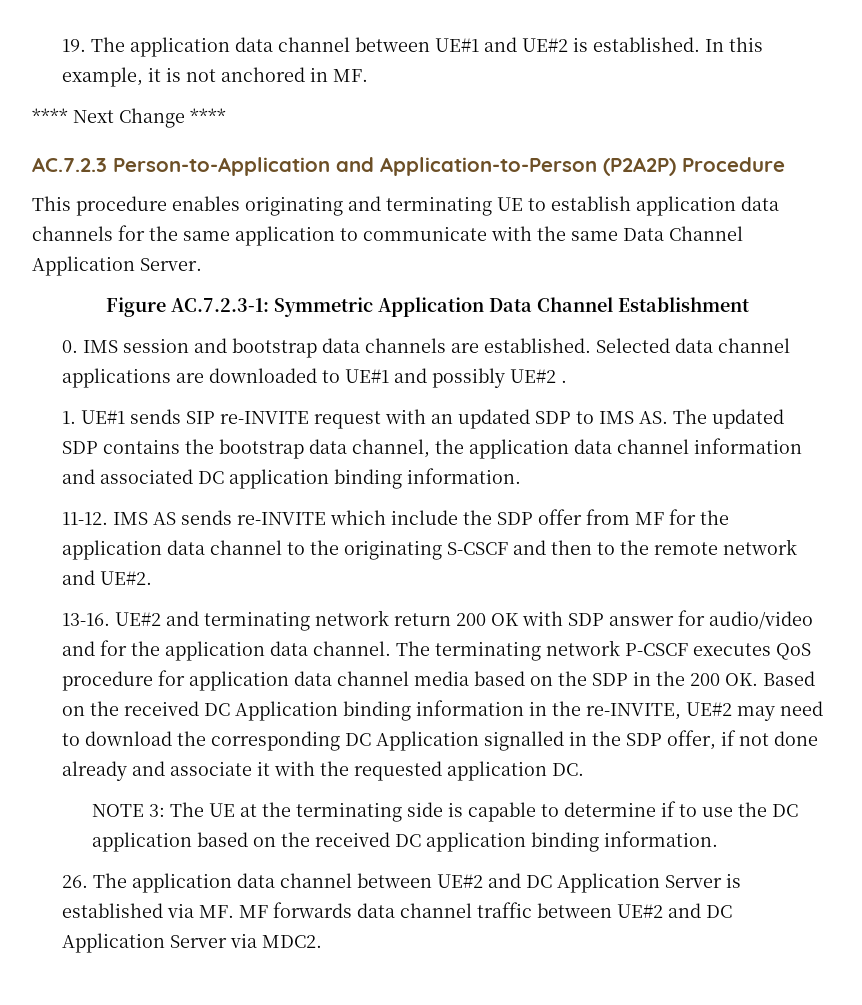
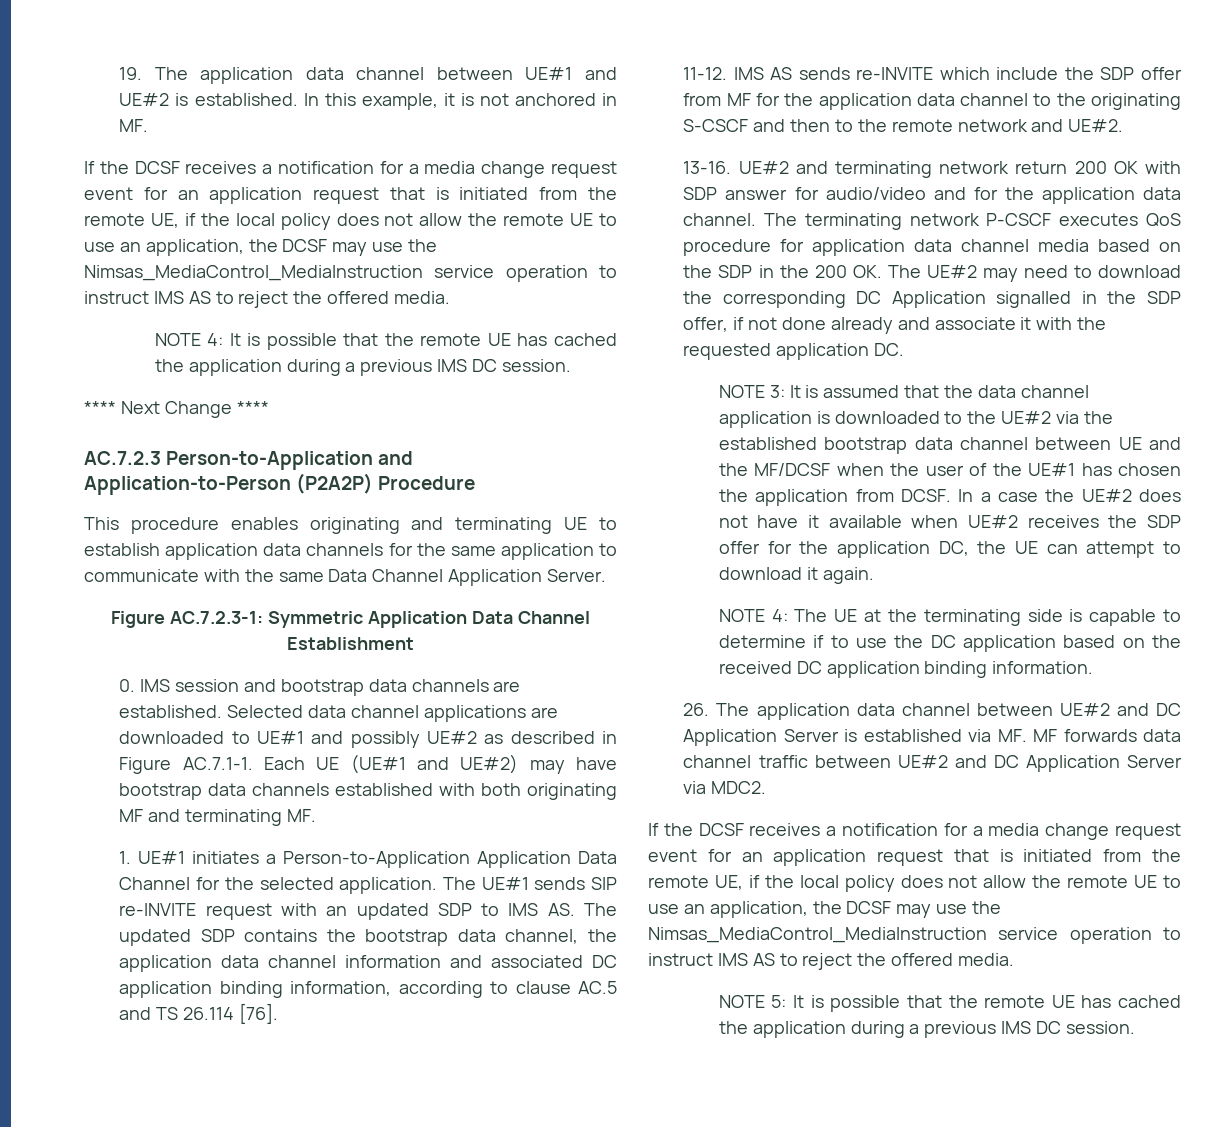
(368, 75) none -> [84,161,617,178] [84,187,617,204] [84,213,618,230] [84,239,438,256] [84,265,617,282] [84,291,451,308] [154,333,617,350] [154,359,571,376] // If the DCSF receives a notification for a media change request event for an application request that is initiated from the remote UE, if the local policy does not allow the remote UE to use an application, the DCSF may use the Nimsas_MediaControl_MediaInstruction service operation to instruct IMS AS to reject the offered media. // NOTE 4: It is possible that the remote UE has cached the application during a previous IMS DC session.
[560,380,567,383] [61,411,76,424] . // 1. -> [484,731,618,744] [119,754,617,774] [119,783,617,800] [119,809,316,826] [119,851,617,868] [119,877,476,894] as described in Figure AC.7.1-1. Each UE (UE#1 and UE#2) may have bootstrap data channels established with both originating MF and terminating MF. // 1. UE#1 initiates a Person-to-Application Application Data Channel for the selected application. The
[406,468,521,484] information. -> [290,981,617,998] [119,1003,278,1024] information, according to clause AC.5 and TS 26.114 [76].
[762,671,815,686] [61,700,681,721] Based on the received DC Application binding information in the re-INVITE, -> [887,265,921,278] The
(165, 810) none -> [789,385,1089,398] [718,411,1113,428] [718,437,1181,454] [718,463,1181,476] [718,489,1181,506] [718,515,1181,528] [718,541,1181,558] [718,567,874,584] [718,609,788,622] It is assumed that the data channel application is downloaded to the UE#2 via the established bootstrap data channel between UE and the MF/DCSF when the user of the UE#1 has chosen the application from DCSF. In a case the UE#2 does not have it available when UE#2 receives the SDP offer for the application DC, the UE can attempt to download it again. // NOTE 4:
(322, 941) none -> [648,823,1181,840] [648,849,1181,866] [648,875,1181,892] [648,901,1002,918] [648,927,1181,944] [648,953,1015,970] [718,995,1181,1012] [718,1021,1135,1038] // If the DCSF receives a notification for a media change request event for an application request that is initiated from the remote UE, if the local policy does not allow the remote UE to use an application, the DCSF may use the Nimsas_MediaControl_MediaInstruction service operation to instruct IMS AS to reject the offered media. // NOTE 5: It is possible that the remote UE has cached the application during a previous IMS DC session.

